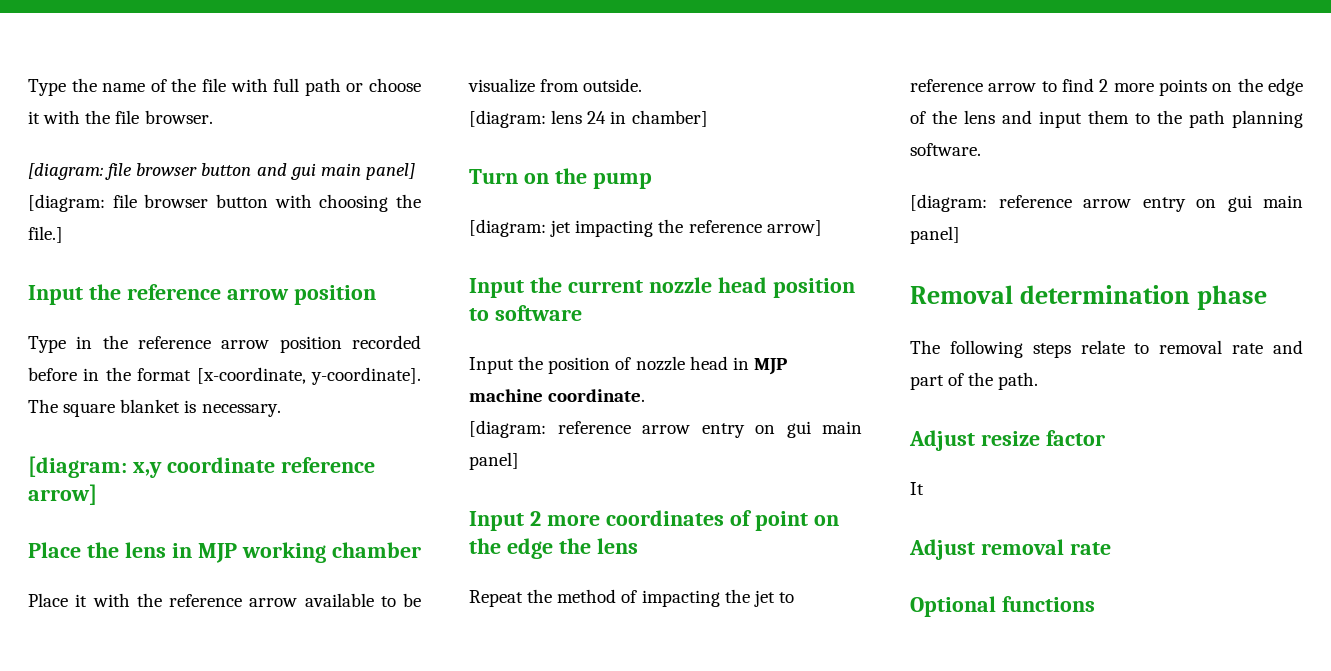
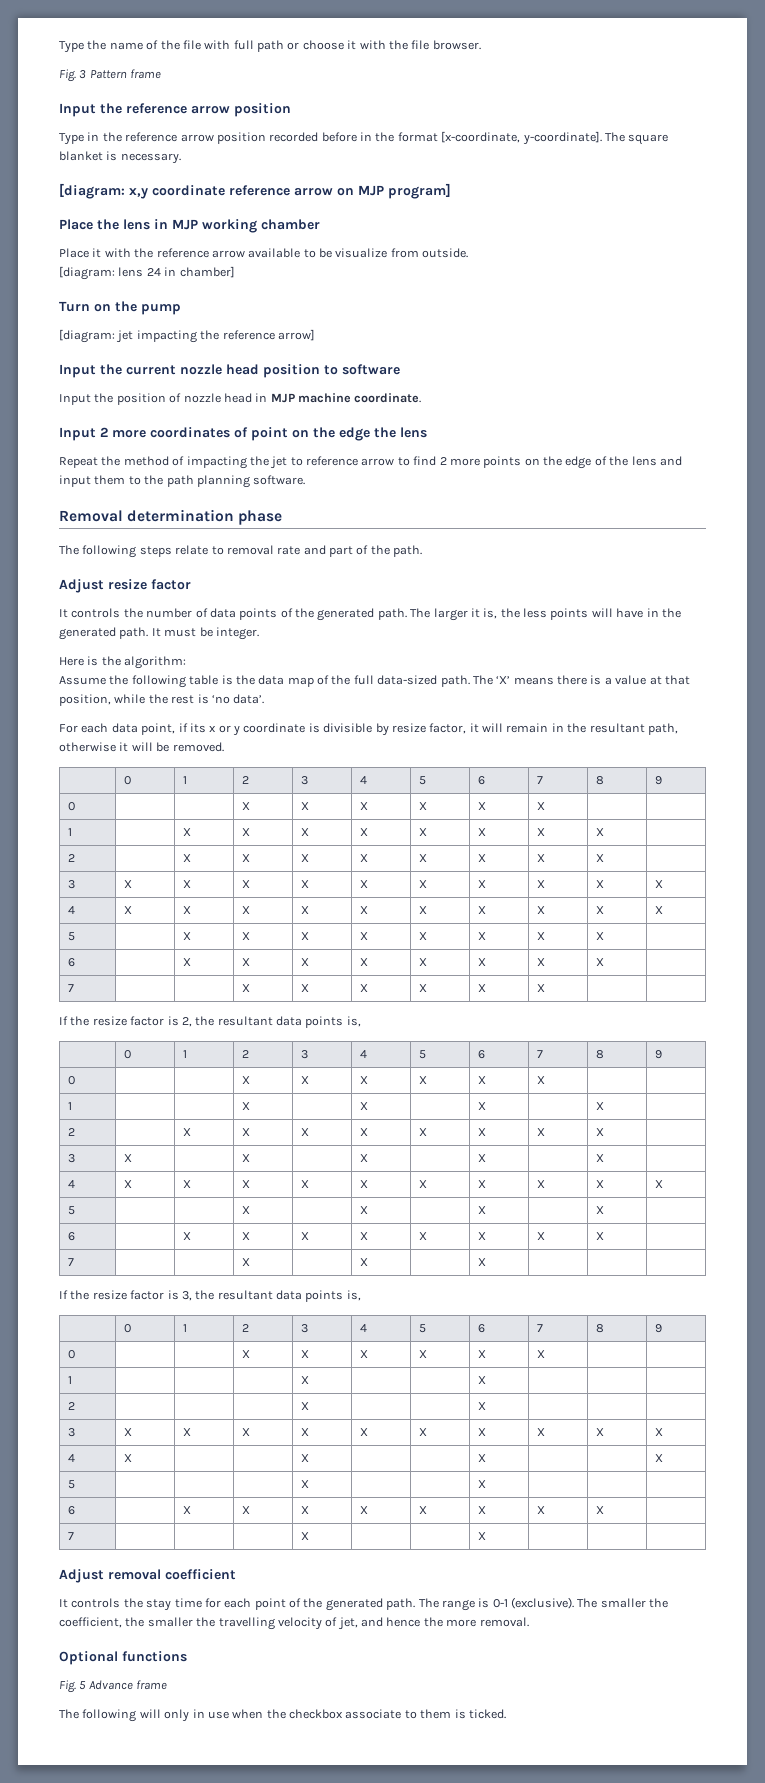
[28,163,415,180] [28,194,422,212] [28,226,63,243] [diagram: file browser button and gui main panel] // [diagram: file browser button with choosing the file.] -> [59,69,162,82] Fig. 3 Pattern frame
[28,484,97,505] arrow] -> [294,183,451,199] arrow on MJP program]
[469,420,862,438] [469,452,519,470] // [diagram: reference arrow entry on gui main panel] -> (422, 398) none
[910,194,1303,212] [910,226,960,244] // [diagram: reference arrow entry on gui main panel] -> (306, 480) none
[909,539,1111,560] [910,596,1095,617] // Adjust removal rate // Optional functions -> [71,608,681,621] [59,627,259,640] [59,656,187,669] [59,675,690,688] [59,694,265,706] [59,723,678,736] [59,742,224,752] [124,776,132,785] [183,776,188,784] [242,776,250,784] [301,776,309,785] [360,776,368,784] [419,776,427,785] [478,776,486,785] [537,776,544,784] [596,776,605,785] [655,776,663,785] [68,802,76,811] [242,802,251,810] [301,802,310,810] [360,802,369,810] [419,802,428,810] [478,802,487,810] [537,802,546,810] [68,828,73,836] [183,828,192,836] [242,828,251,836] [301,828,310,836] [360,828,369,836] [419,828,428,836] [478,828,487,836] [537,828,546,836] [596,828,605,836] [68,854,76,862] [183,854,192,862] [242,854,251,862] [301,854,310,862] [360,854,369,862] [419,854,428,862] [478,854,487,862] [537,854,546,862] [596,854,605,862] [68,880,76,889] [124,880,133,888] [183,880,192,888] [242,880,251,888] [301,880,310,888] [360,880,369,888] [419,880,428,888] [478,880,487,888] [537,880,546,888] [596,880,605,888] [655,880,664,888] [68,906,76,914] [124,906,133,914] [183,906,192,914] [242,906,251,914] [301,906,310,914] [360,906,369,914] [419,906,428,914] [478,906,487,914] [537,906,546,914] [596,906,605,914] [655,906,664,914] [68,932,76,941] [183,932,192,940] [242,932,251,940] [301,932,310,940] [360,932,369,940] [419,932,428,940] [478,932,487,940] [537,932,546,940] [596,932,605,940] [68,958,76,967] [183,958,192,966] [242,958,251,966] [301,958,310,966] [360,958,369,966] [419,958,428,966] [478,958,487,966] [537,958,546,966] [596,958,605,966] [68,984,75,992] [242,984,251,992] [301,984,310,992] [360,984,369,992] [419,984,428,992] [478,984,487,992] [537,984,546,992] [59,1016,361,1028] [124,1050,132,1059] [183,1050,188,1058] [242,1050,250,1058] [301,1050,309,1059] [360,1050,368,1058] [419,1050,427,1059] [478,1050,486,1059] [537,1050,544,1058] [596,1050,605,1059] [655,1050,663,1059] [68,1076,76,1085] [242,1076,251,1084] [301,1076,310,1084] [360,1076,369,1084] [419,1076,428,1084] [478,1076,487,1084] [537,1076,546,1084] [68,1102,73,1110] [242,1102,251,1110] [360,1102,369,1110] [478,1102,487,1110] [596,1102,605,1110] [68,1128,76,1136] [183,1128,192,1136] [242,1128,251,1136] [301,1128,310,1136] [360,1128,369,1136] [419,1128,428,1136] [478,1128,487,1136] [537,1128,546,1136] [596,1128,605,1136] [68,1154,76,1163] [124,1154,133,1162] [242,1154,251,1162] [360,1154,369,1162] [478,1154,487,1162] [596,1154,605,1162] [68,1180,76,1188] [124,1180,133,1188] [183,1180,192,1188] [242,1180,251,1188] [301,1180,310,1188] [360,1180,369,1188] [419,1180,428,1188] [478,1180,487,1188] [537,1180,546,1188] [596,1180,605,1188] [655,1180,664,1188] [68,1206,76,1215] [242,1206,251,1214] [360,1206,369,1214] [478,1206,487,1214] [596,1206,605,1214] [68,1232,76,1241] [183,1232,192,1240] [242,1232,251,1240] [301,1232,310,1240] [360,1232,369,1240] [419,1232,428,1240] [478,1232,487,1240] [537,1232,546,1240] [596,1232,605,1240] [68,1258,75,1266] [242,1258,251,1266] [360,1258,369,1266] [478,1258,487,1266] [59,1290,361,1302] [124,1324,132,1333] [183,1324,188,1332] [242,1324,250,1332] [301,1324,309,1333] [360,1324,368,1332] [419,1324,427,1333] [478,1324,486,1333] [537,1324,544,1332] [596,1324,605,1333] [655,1324,663,1333] [68,1350,76,1359] [242,1350,251,1358] [301,1350,310,1358] [360,1350,369,1358] [419,1350,428,1358] [478,1350,487,1358] [537,1350,546,1358] [68,1376,73,1384] [301,1376,310,1384] [478,1376,487,1384] [68,1402,76,1410] [301,1402,310,1410] [478,1402,487,1410] [68,1428,76,1437] [124,1428,133,1436] [183,1428,192,1436] [242,1428,251,1436] [301,1428,310,1436] [360,1428,369,1436] [419,1428,428,1436] [478,1428,487,1436] [537,1428,546,1436] [596,1428,605,1436] [655,1428,664,1436] [68,1454,76,1462] [124,1454,133,1462] [301,1454,310,1462] [478,1454,487,1462] [655,1454,664,1462] [68,1480,76,1489] [301,1480,310,1488] [478,1480,487,1488] [68,1506,76,1515] [183,1506,192,1514] [242,1506,251,1514] [301,1506,310,1514] [360,1506,369,1514] [419,1506,428,1514] [478,1506,487,1514] [537,1506,546,1514] [596,1506,605,1514] [68,1532,75,1540] [301,1532,310,1540] [478,1532,487,1540] [59,1569,236,1583] [59,1597,669,1611] [59,1617,529,1630] [59,1651,187,1665] [59,1680,168,1693] [59,1709,506,1722] controls the number of data points of the generated path. The larger it is, the less points will have in the generated path. It must be integer. // Here is the algorithm: // Assume the following table is the data map of the full data-sized path. The ‘X’ means there is a value at that position, while the rest is ‘no data’. // For each data point, if its x or y coordinate is divisible by resize factor, it will remain in the resultant path, otherwise it will be removed. // | 0 | 1 | 2 | 3 | 4 | 5 | 6 | 7 | 8 | 9 // 0 | | | X | X | X | X | X | X | | // 1 | | X | X | X | X | X | X | X | X | // 2 | | X | X | X | X | X | X | X | X | // 3 | X | X | X | X | X | X | X | X | X | X // 4 | X | X | X | X | X | X | X | X | X | X // 5 | | X | X | X | X | X | X | X | X | // 6 | | X | X | X | X | X | X | X | X | // 7 | | | X | X | X | X | X | X | | // If the resize factor is 2, the resultant data points is, // | 0 | 1 | 2 | 3 | 4 | 5 | 6 | 7 | 8 | 9 // 0 | | | X | X | X | X | X | X | | // 1 | | | X | | X | | X | | X | // 2 | | X | X | X | X | X | X | X | X | // 3 | X | | X | | X | | X | | X | // 4 | X | X | X | X | X | X | X | X | X | X // 5 | | | X | | X | | X | | X | // 6 | | X | X | X | X | X | X | X | X | // 7 | | | X | | X | | X | | | // If the resize factor is 3, the resultant data points is, // | 0 | 1 | 2 | 3 | 4 | 5 | 6 | 7 | 8 | 9 // 0 | | | X | X | X | X | X | X | | // 1 | | | | X | | | X | | | // 2 | | | | X | | | X | | | // 3 | X | X | X | X | X | X | X | X | X | X // 4 | X | | | X | | | X | | | X // 5 | | | | X | | | X | | | // 6 | | X | X | X | X | X | X | X | X | // 7 | | | | X | | | X | | | // Adjust removal coefficient // It controls the stay time for each point of the generated path. The range is 0-1 (exclusive). The smaller the coefficient, the smaller the travelling velocity of jet, and hence the more removal. // Optional functions // Fig. 5 Advance frame // The following will only in use when the checkbox associate to them is ticked.

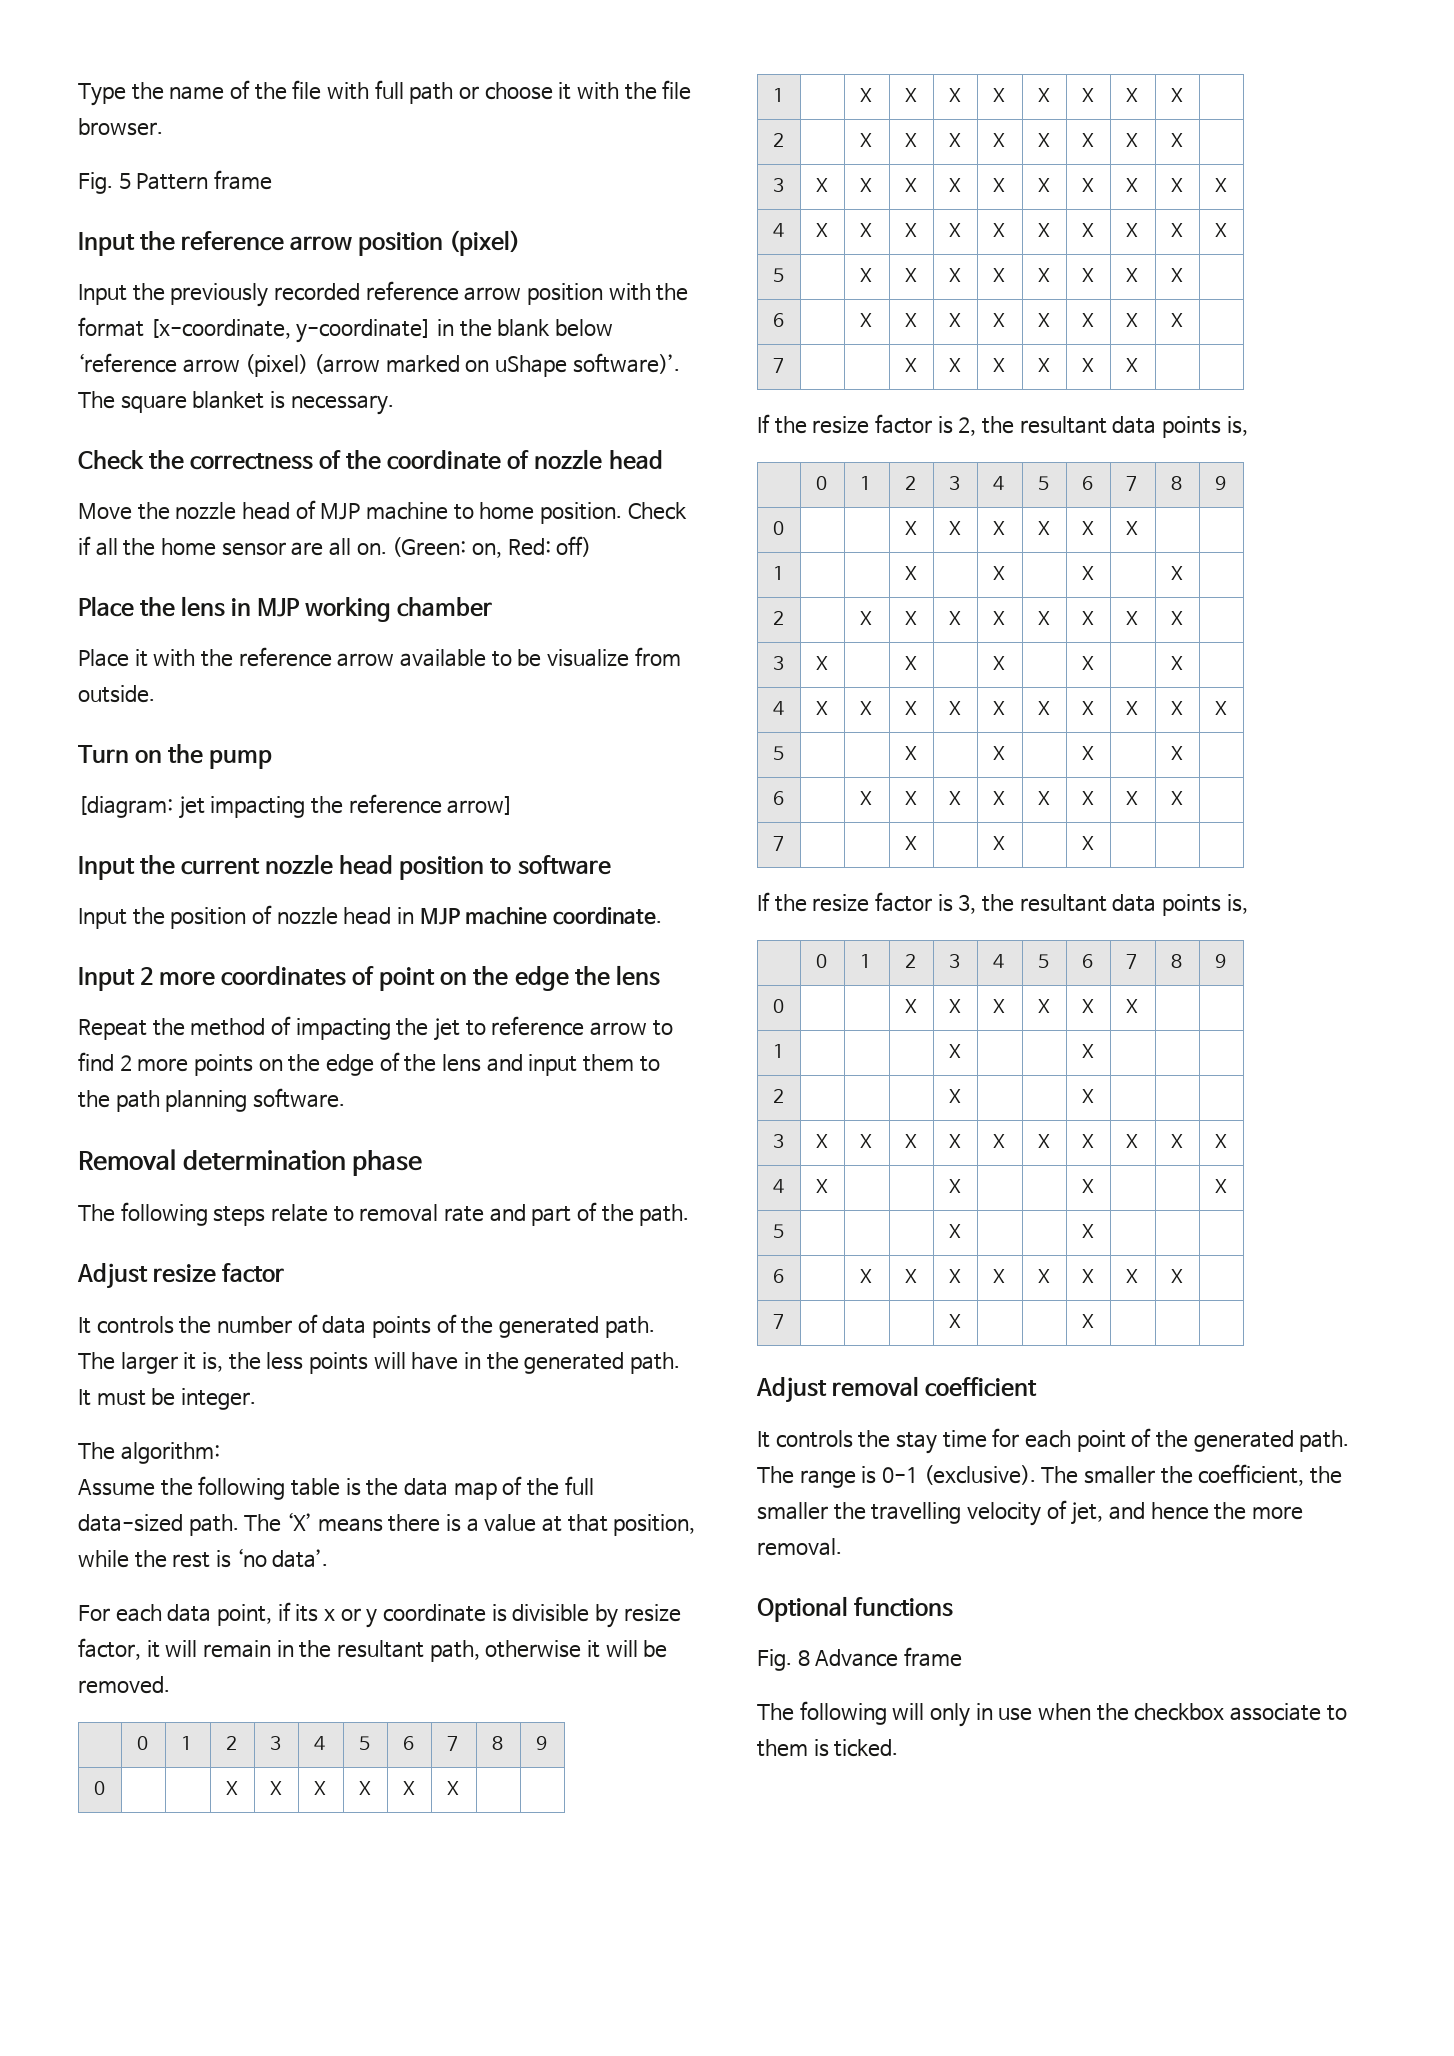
[79,70,87,79] 3 -> [118,173,131,189] 5
[59,131,602,145] // Type in the reference arrow position recorded before in the format [x-coordinate, y-coordinate]. -> [449,230,521,256] [78,281,689,307] [78,317,613,343] [78,353,680,377] (pixel) // Input the previously recorded reference arrow position with the format [x-coordinate, y-coordinate] in the blank below ‘reference arrow (pixel) (arrow marked on uShape software)’.
[59,183,451,199] [diagram: x,y coordinate reference arrow on MJP program] -> [78,449,663,470] [78,500,687,524] [78,536,592,558] Check the correctness of the coordinate of nozzle head // Move the nozzle head of MJP machine to home position. Check if all the home sensor are all on. (Green: on, Red: off)
[59,266,235,280] // [diagram: lens 24 in chamber] -> (155, 694) none
[59,656,121,666] Here is the -> [78,1442,115,1460] The
[79,1681,87,1690] 5 -> [797,1650,810,1666] 8

